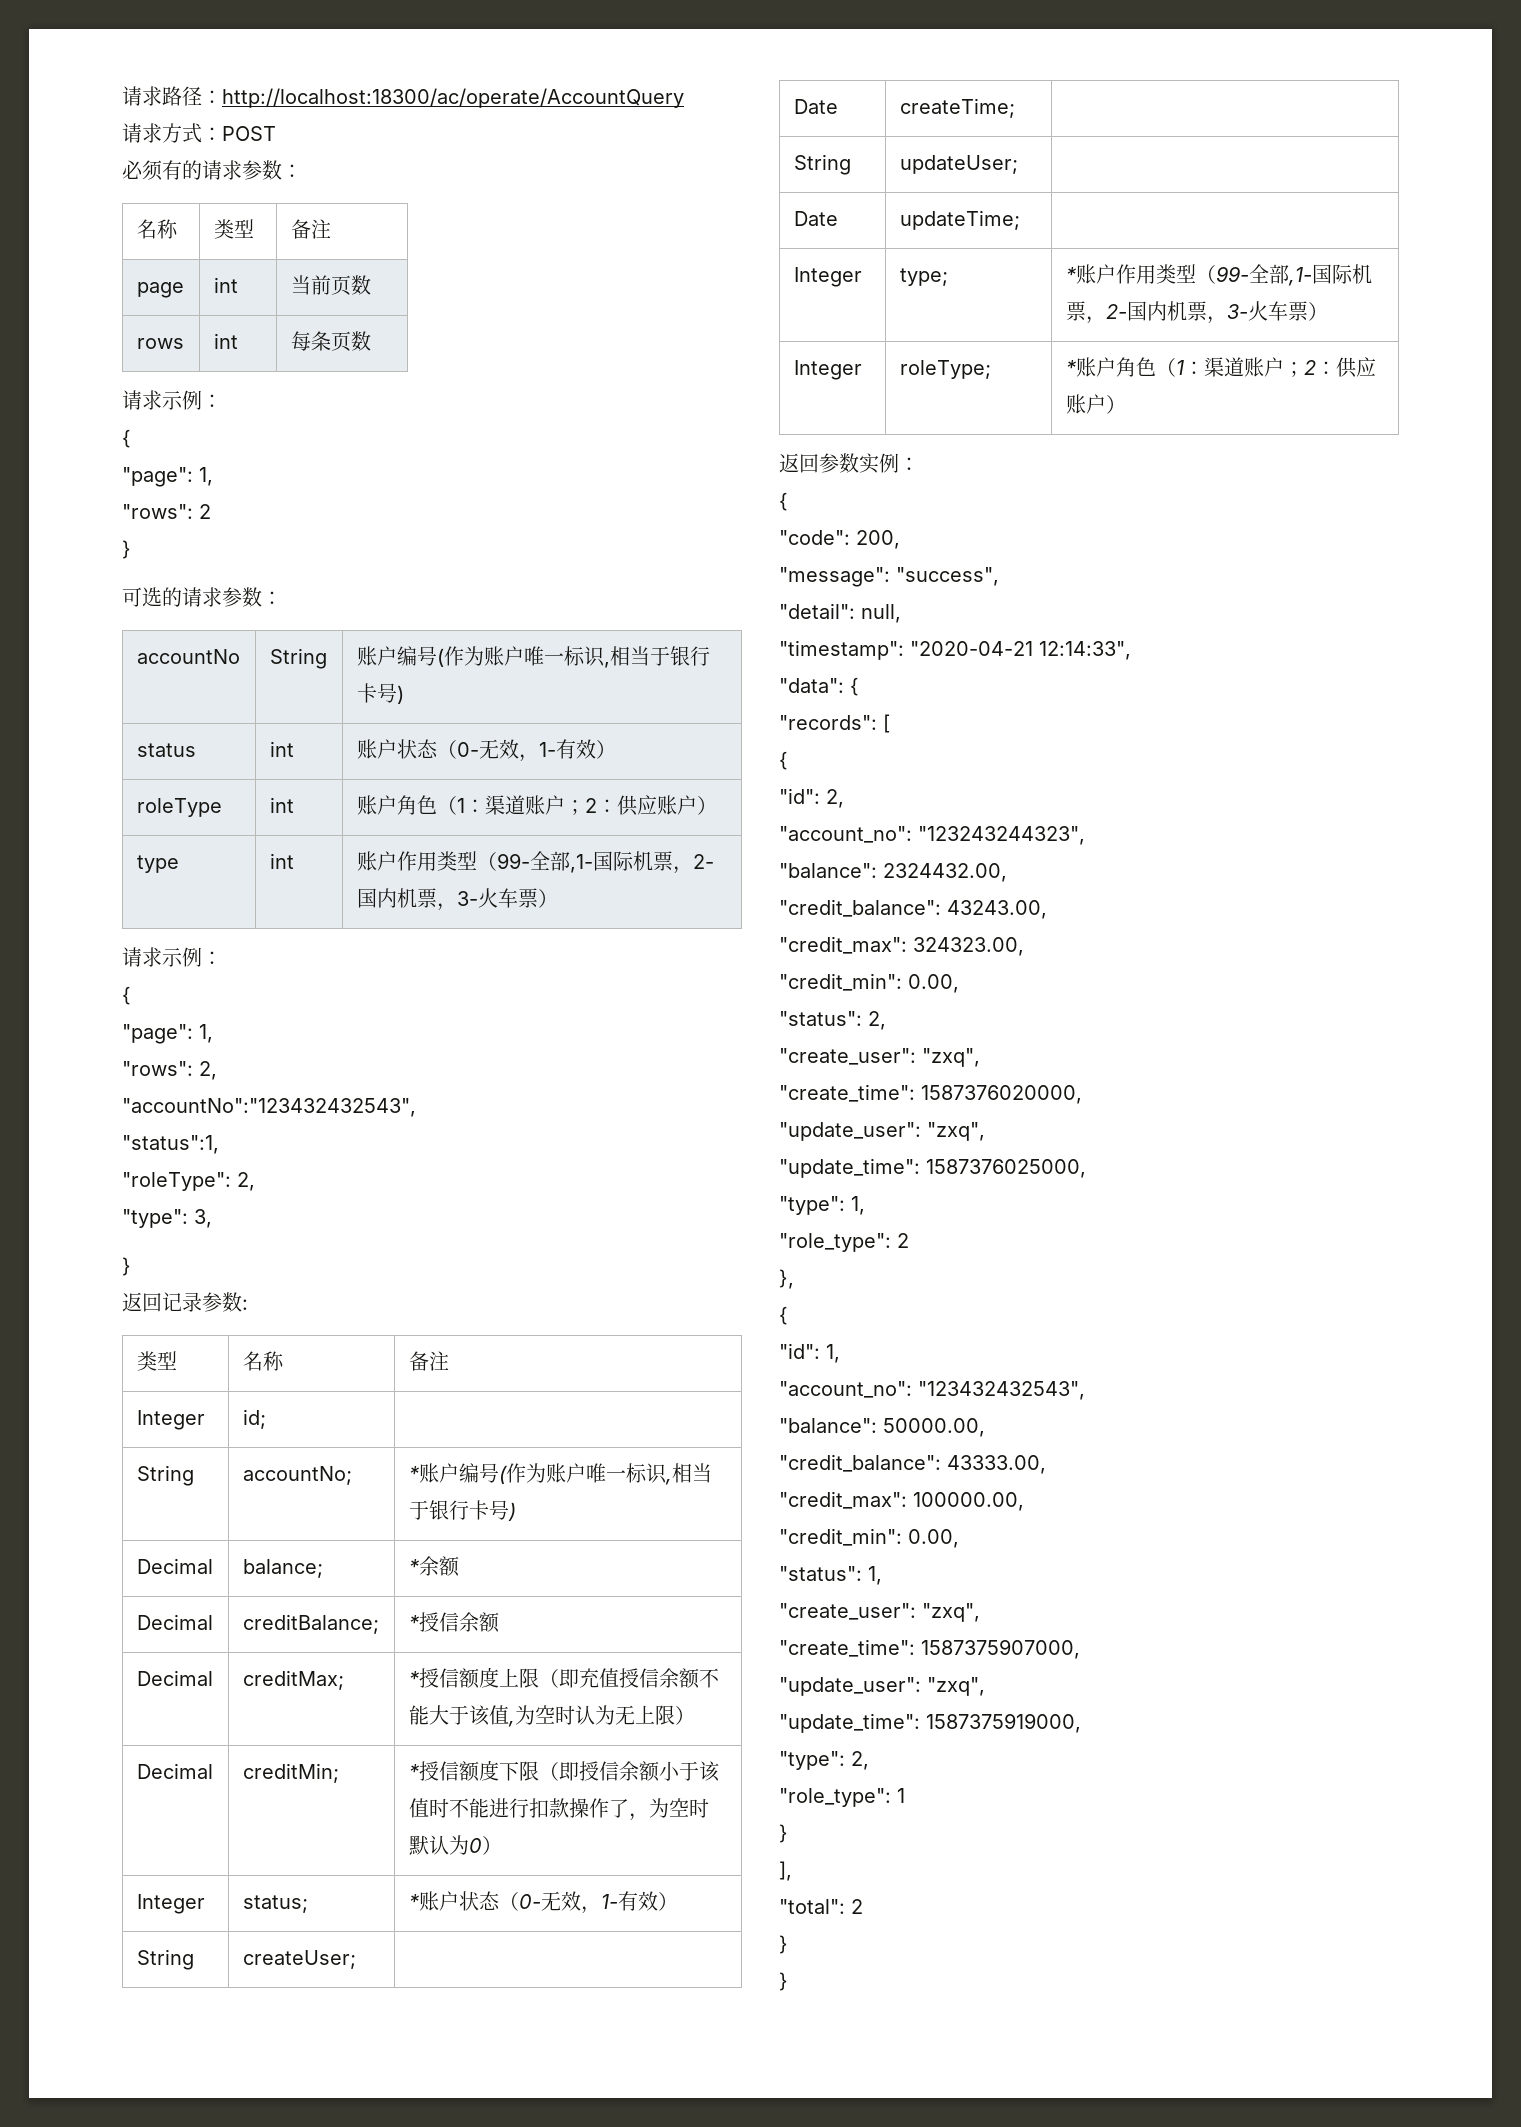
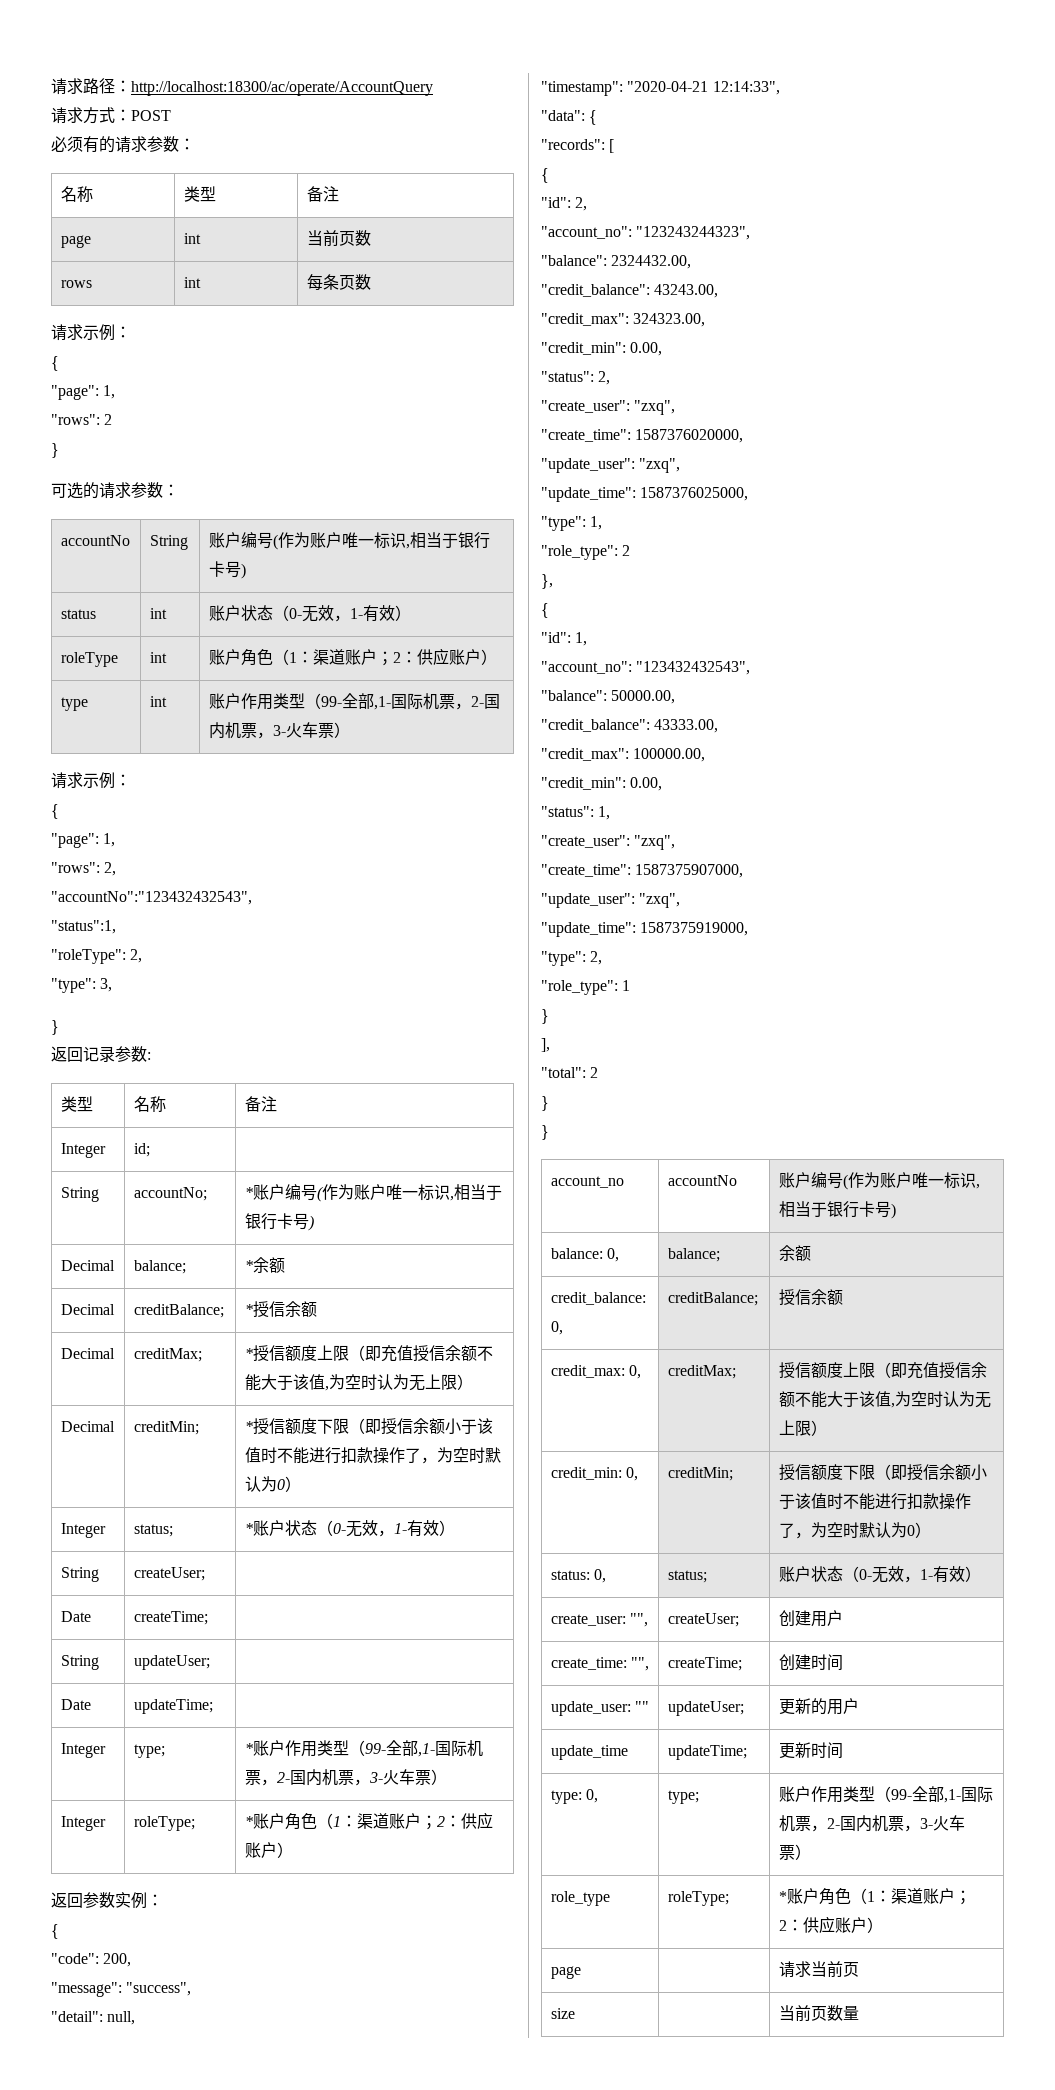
(788, 1981) none -> [550,1176,624,1188] [667,1175,737,1186] [778,1172,980,1190] [778,1201,896,1219] [550,1248,620,1262] [667,1248,720,1262] [778,1245,811,1262] [550,1292,646,1305] [550,1321,563,1335] [667,1292,758,1306] [778,1289,843,1306] [550,1365,642,1379] [667,1365,736,1379] [778,1362,987,1379] [778,1391,991,1408] [778,1420,827,1436] [550,1467,639,1481] [667,1467,733,1481] [778,1464,987,1481] [778,1493,971,1510] [778,1522,931,1539] [550,1569,607,1583] [667,1570,707,1583] [778,1566,981,1583] [550,1613,649,1627] [667,1613,739,1627] [778,1610,843,1627] [550,1657,650,1671] [667,1657,742,1671] [778,1654,843,1671] [550,1701,650,1716] [667,1701,744,1716] [778,1698,859,1715] [550,1745,628,1760] [667,1745,747,1760] [778,1742,843,1759] [550,1789,599,1804] [667,1790,699,1804] [778,1786,993,1803] [778,1815,965,1832] [778,1844,811,1860] [550,1891,610,1906] [667,1891,729,1906] [778,1888,971,1905] [778,1916,883,1933] [550,1966,581,1979] [778,1961,859,1978] [550,2008,575,2019] [778,2005,859,2022] // account_no | accountNo | 账户编号(作为账户唯一标识,相当于银行卡号) // balance: 0, | balance; | 余额 // credit_balance: 0, | creditBalance; | 授信余额 // credit_max: 0, | creditMax; | 授信额度上限（即充值授信余额不能大于该值,为空时认为无上限） // credit_min: 0, | creditMin; | 授信额度下限（即授信余额小于该值时不能进行扣款操作了，为空时默认为0） // status: 0, | status; | 账户状态（0-无效，1-有效） // create_user: "", | createUser; | 创建用户 // create_time: "", | createTime; | 创建时间 // update_user: "" | updateUser; | 更新的用户 // update_time | updateTime; | 更新时间 // type: 0, | type; | 账户作用类型（99-全部,1-国际机票，2-国内机票，3-火车票） // role_type | roleType; | *账户角色（1：渠道账户；2：供应账户） // page | | 请求当前页 // size | | 当前页数量

